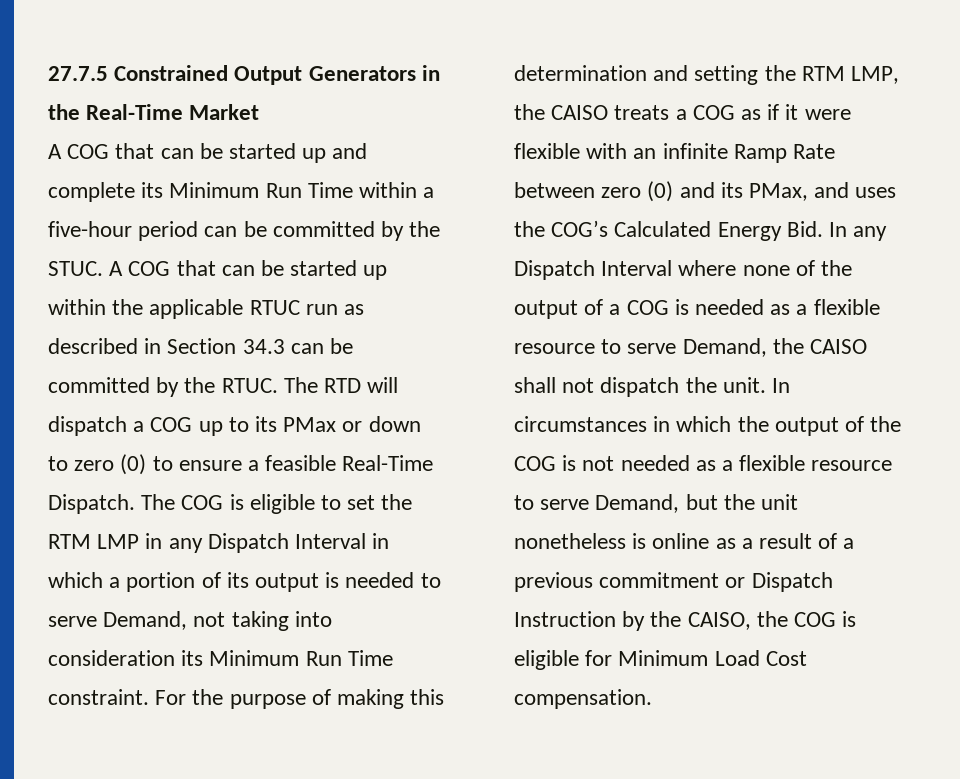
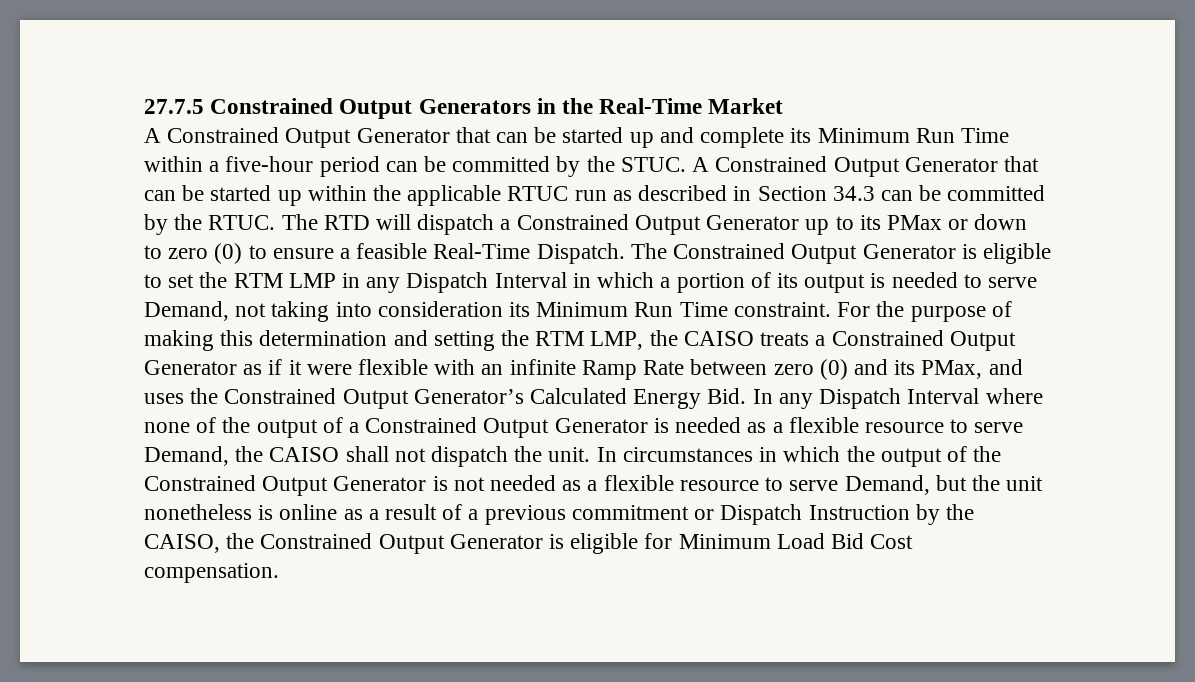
[67,144,110,159] COG -> [167,127,450,148] Constrained Output Generator
[128,261,171,276] COG -> [715,156,998,177] Constrained Output Generator
[150,417,193,432] COG -> [516,214,800,235] Constrained Output Generator
[181,495,224,510] COG -> [673,243,956,264] Constrained Output Generator
[692,105,735,120] COG -> [831,330,1016,351] [144,360,237,375] Constrained Output Generator
[551,220,609,237] COG’s -> [224,388,524,409] Constrained Output Generator’s
[626,300,669,315] COG -> [365,417,648,438] Constrained Output Generator
[514,456,556,471] COG -> [144,475,427,496] Constrained Output Generator
[794,612,837,627] COG -> [260,533,543,554] Constrained Output Generator
(760, 658) none -> [831,533,865,549] Bid

